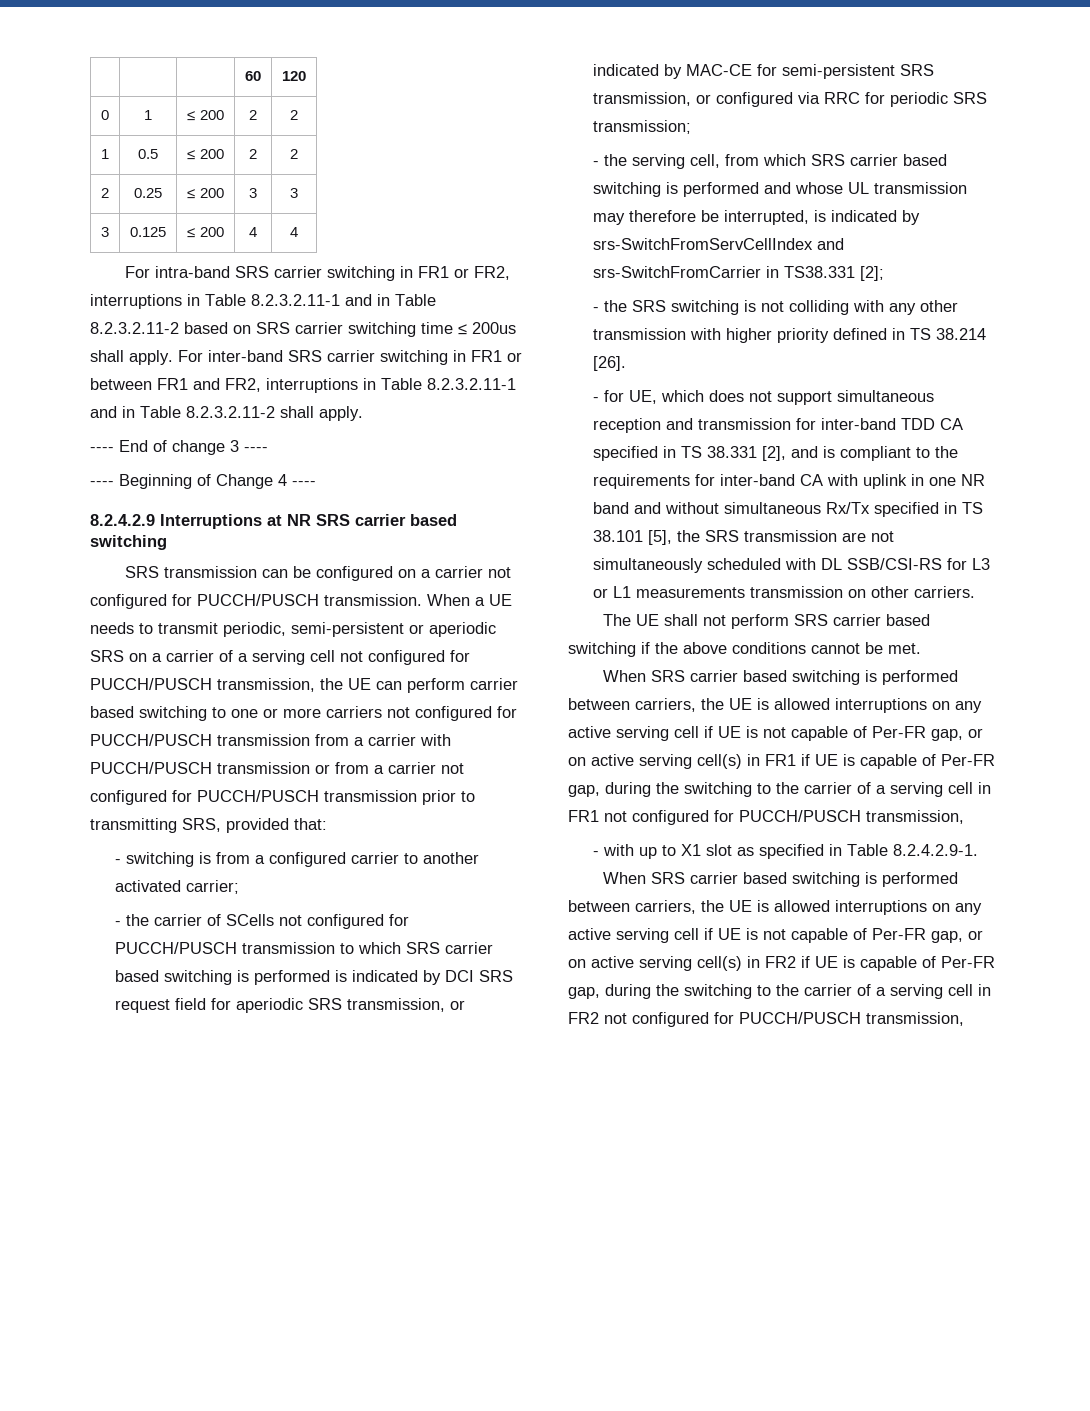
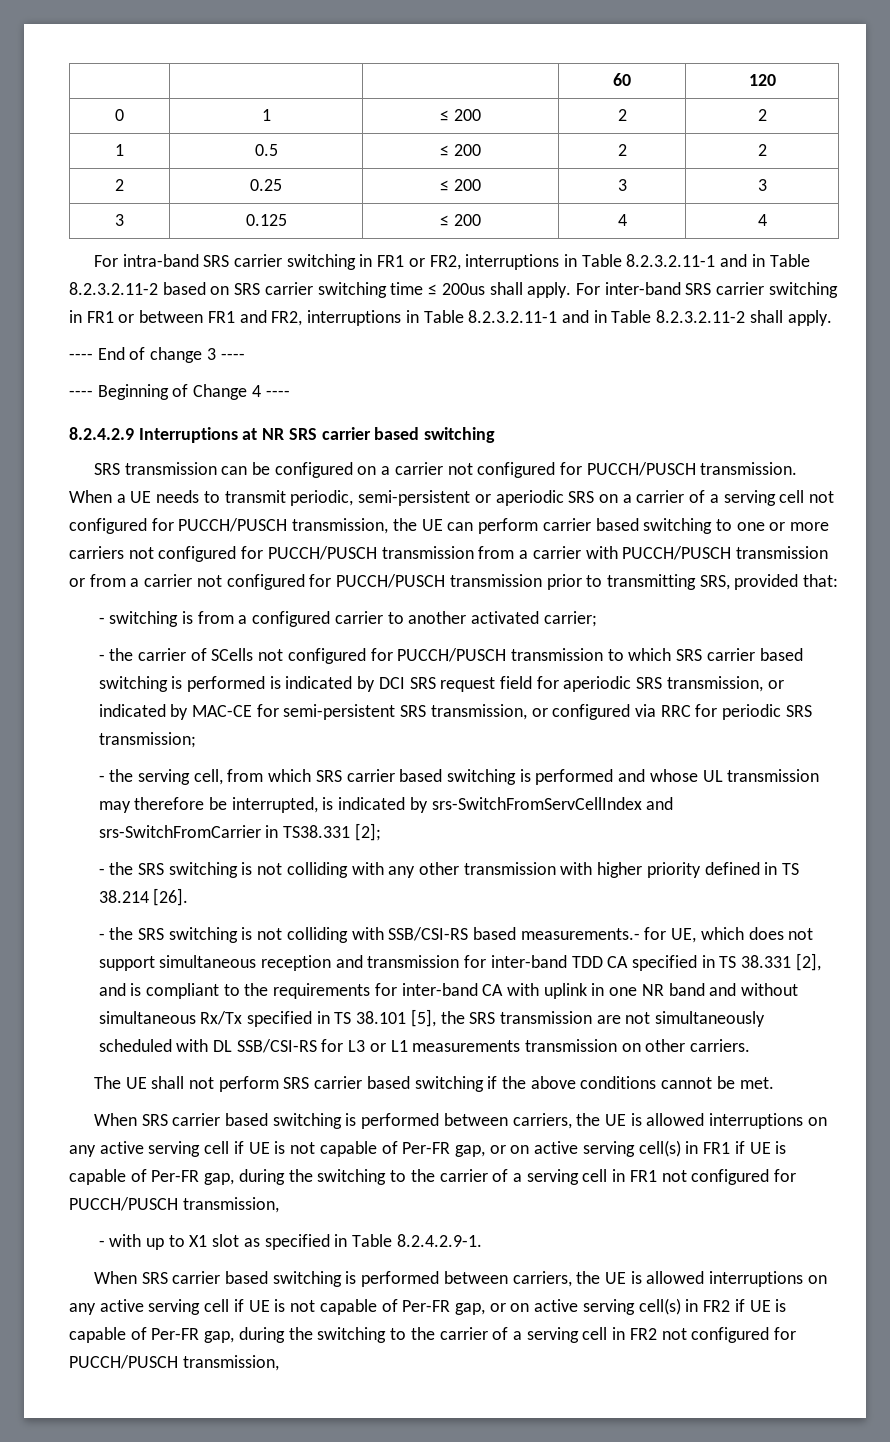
(600, 399) none -> [109,927,640,943] the SRS switching is not colliding with SSB/CSI-RS based measurements.-

